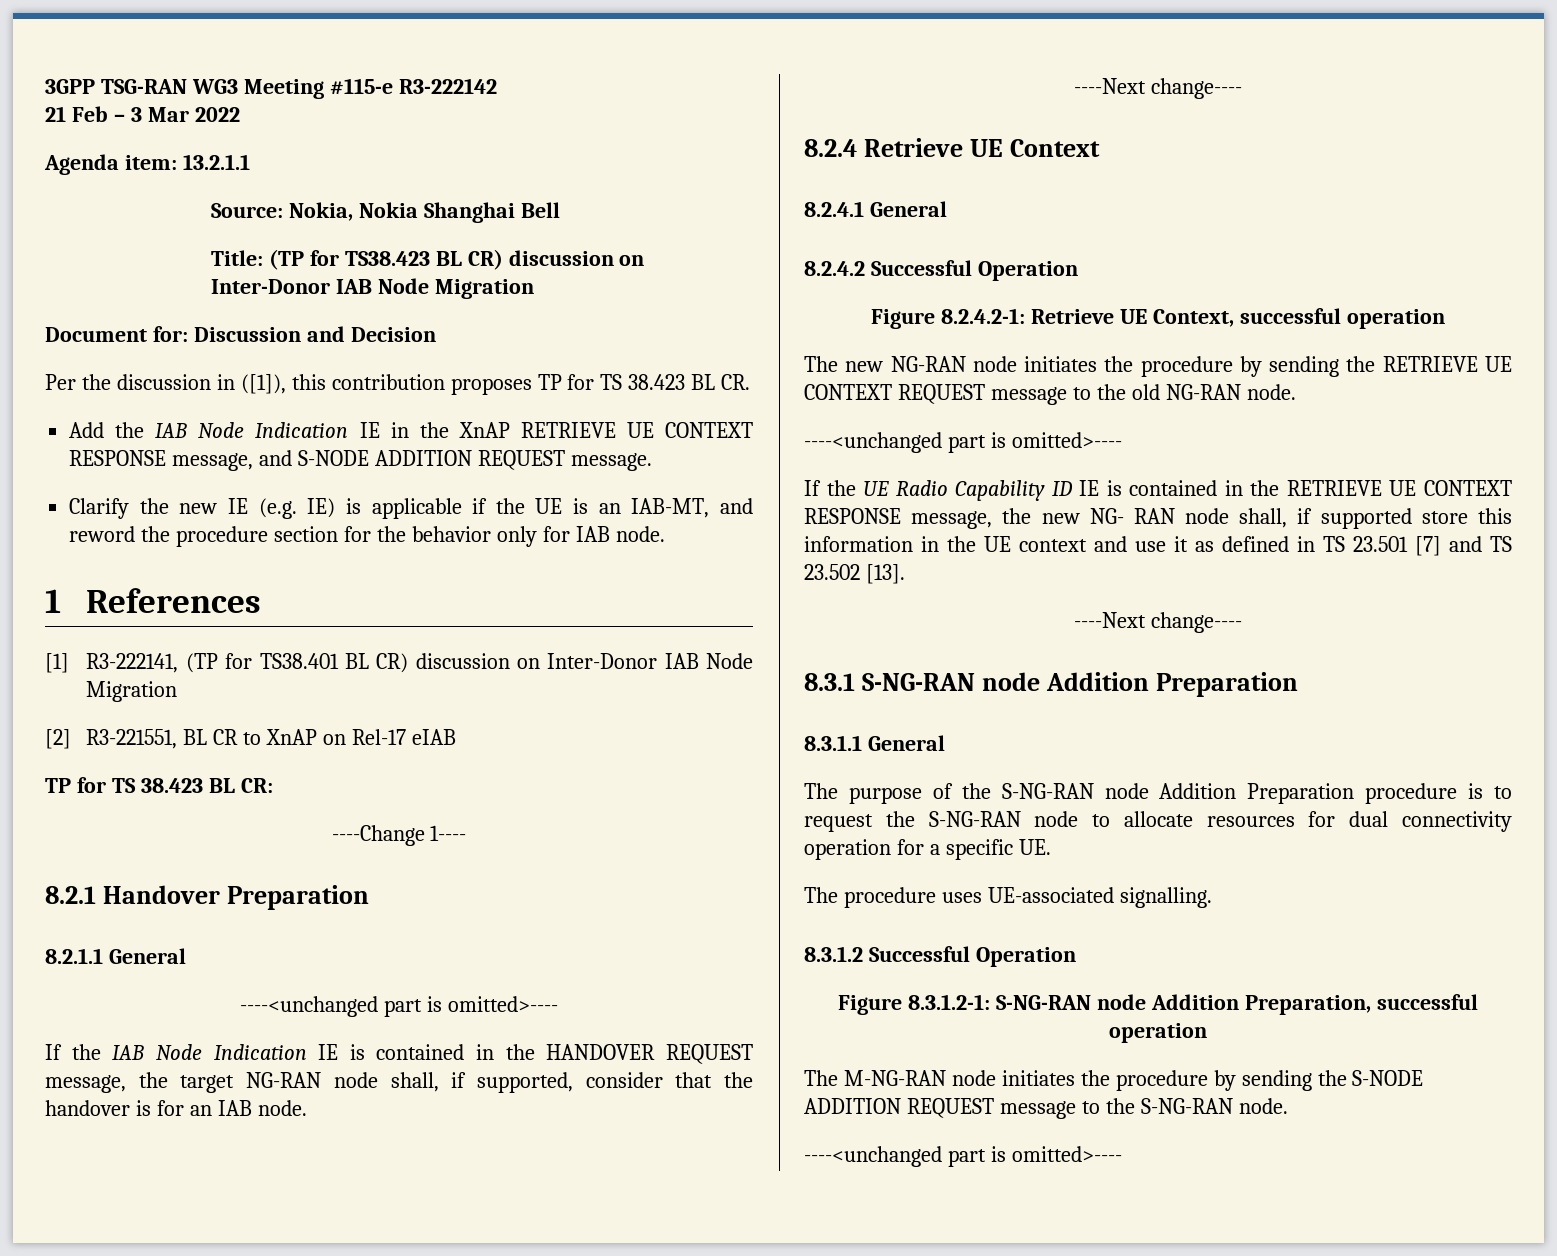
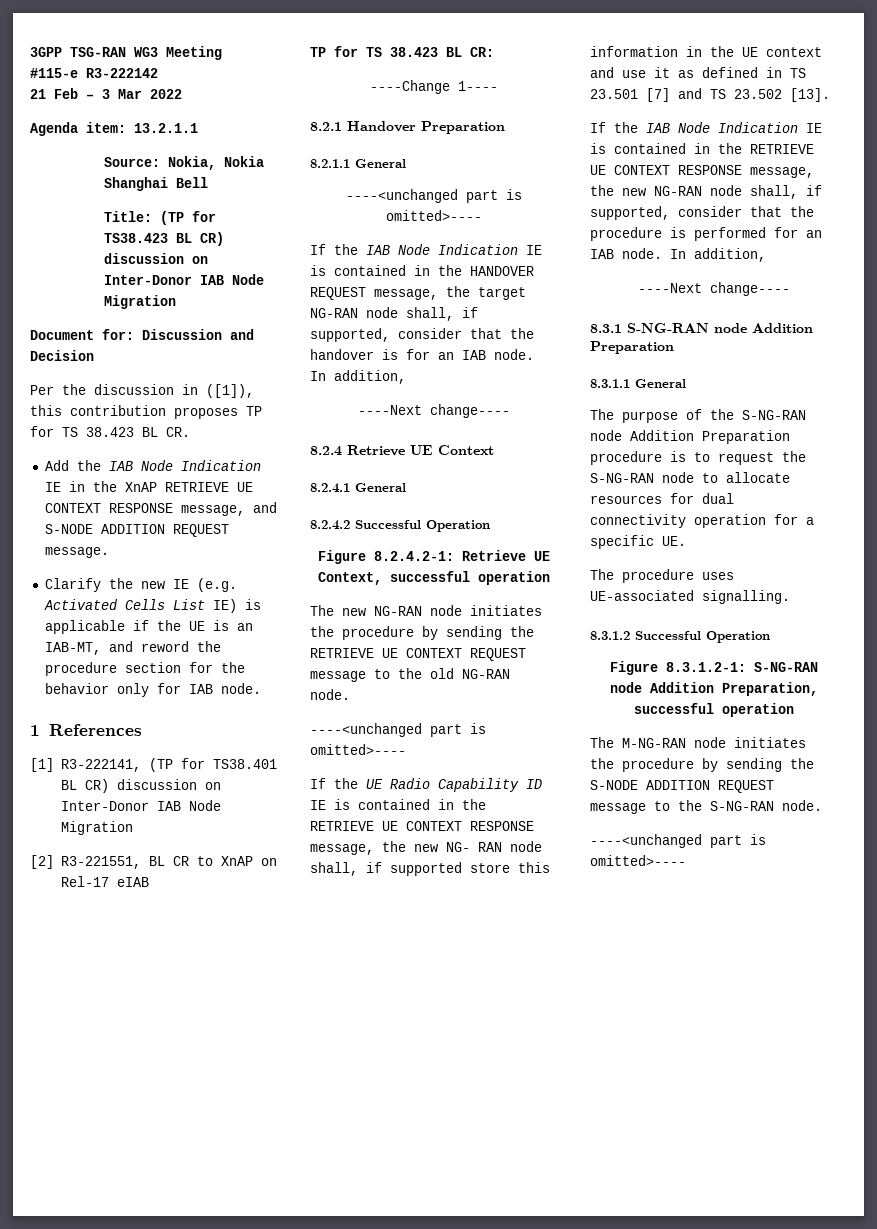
(297, 508) none -> [43,599,205,610] Activated Cells List
(307, 1108) none -> [310,370,406,384] In addition,
(905, 574) none -> [590,122,822,133] [590,143,814,154] [590,165,814,178] [590,185,822,199] [590,206,814,220] [590,227,822,241] [590,248,766,262] // If the IAB Node Indication IE is contained in the RETRIEVE UE CONTEXT RESPONSE message, the new NG-RAN node shall, if supported, consider that the procedure is performed for an IAB node. In addition,

